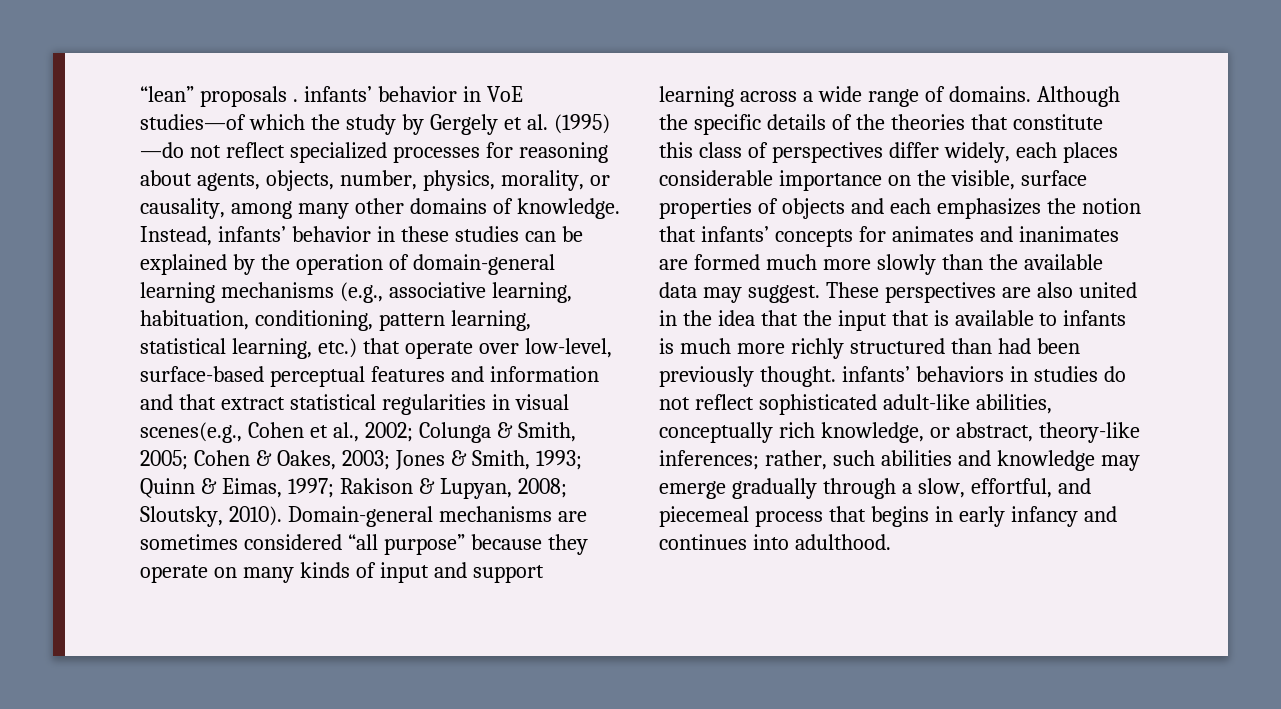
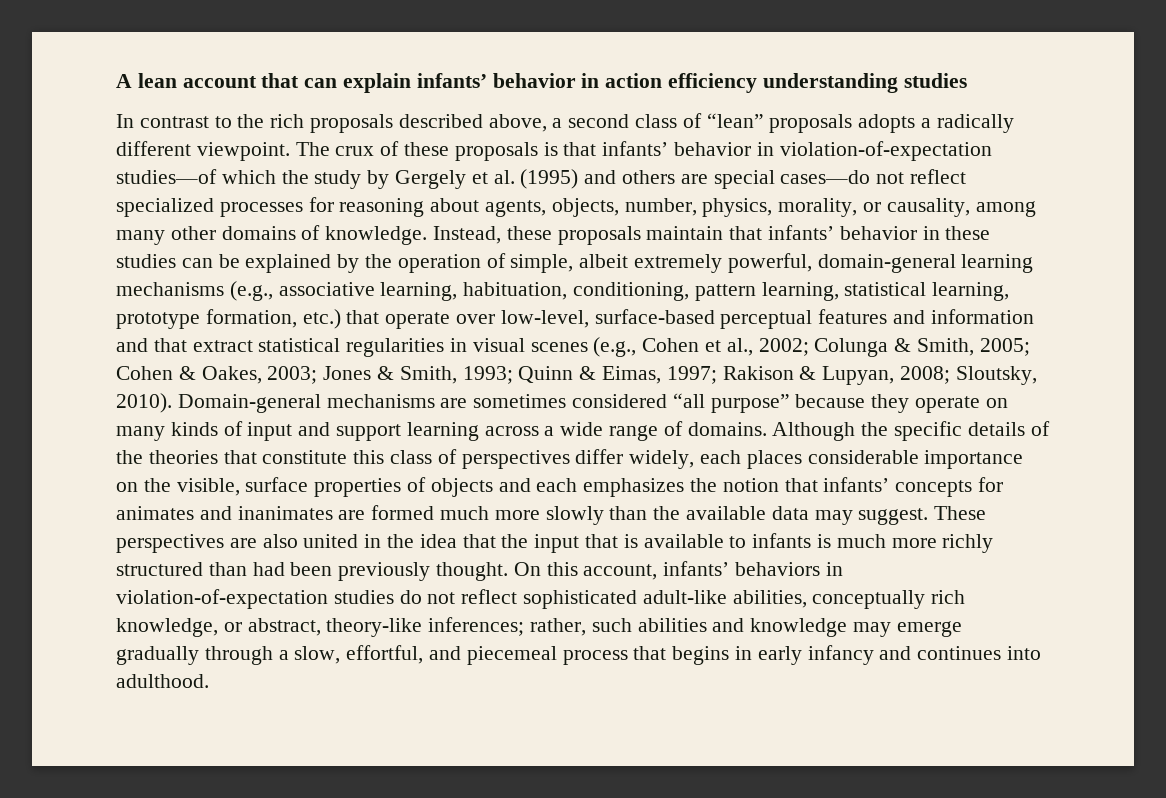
[140,86,523,107] “lean” proposals . infants’ behavior in VoE -> [116,73,967,93] [116,113,1014,133] [116,141,992,161] A lean account that can explain infants’ behavior in action efficiency understanding studies // In contrast to the rich proposals described above, a second class of “lean” proposals adopts a radically different viewpoint. The crux of these proposals is that infants’ behavior in violation-of-expectation
[140,142,184,158] —do -> [584,170,871,189] and others are special cases—do
(212, 236) none -> [506,226,763,245] these proposals maintain that
(409, 262) none -> [510,253,812,273] simple, albeit extremely powerful,
(312, 348) none -> [116,309,297,329] prototype formation,
[140,422,242,443] scenes(e.g., -> [530,337,637,357] scenes (e.g.,
(836, 376) none -> [513,562,658,580] On this account,
(1028, 374) none -> [116,589,328,609] violation-of-expectation

